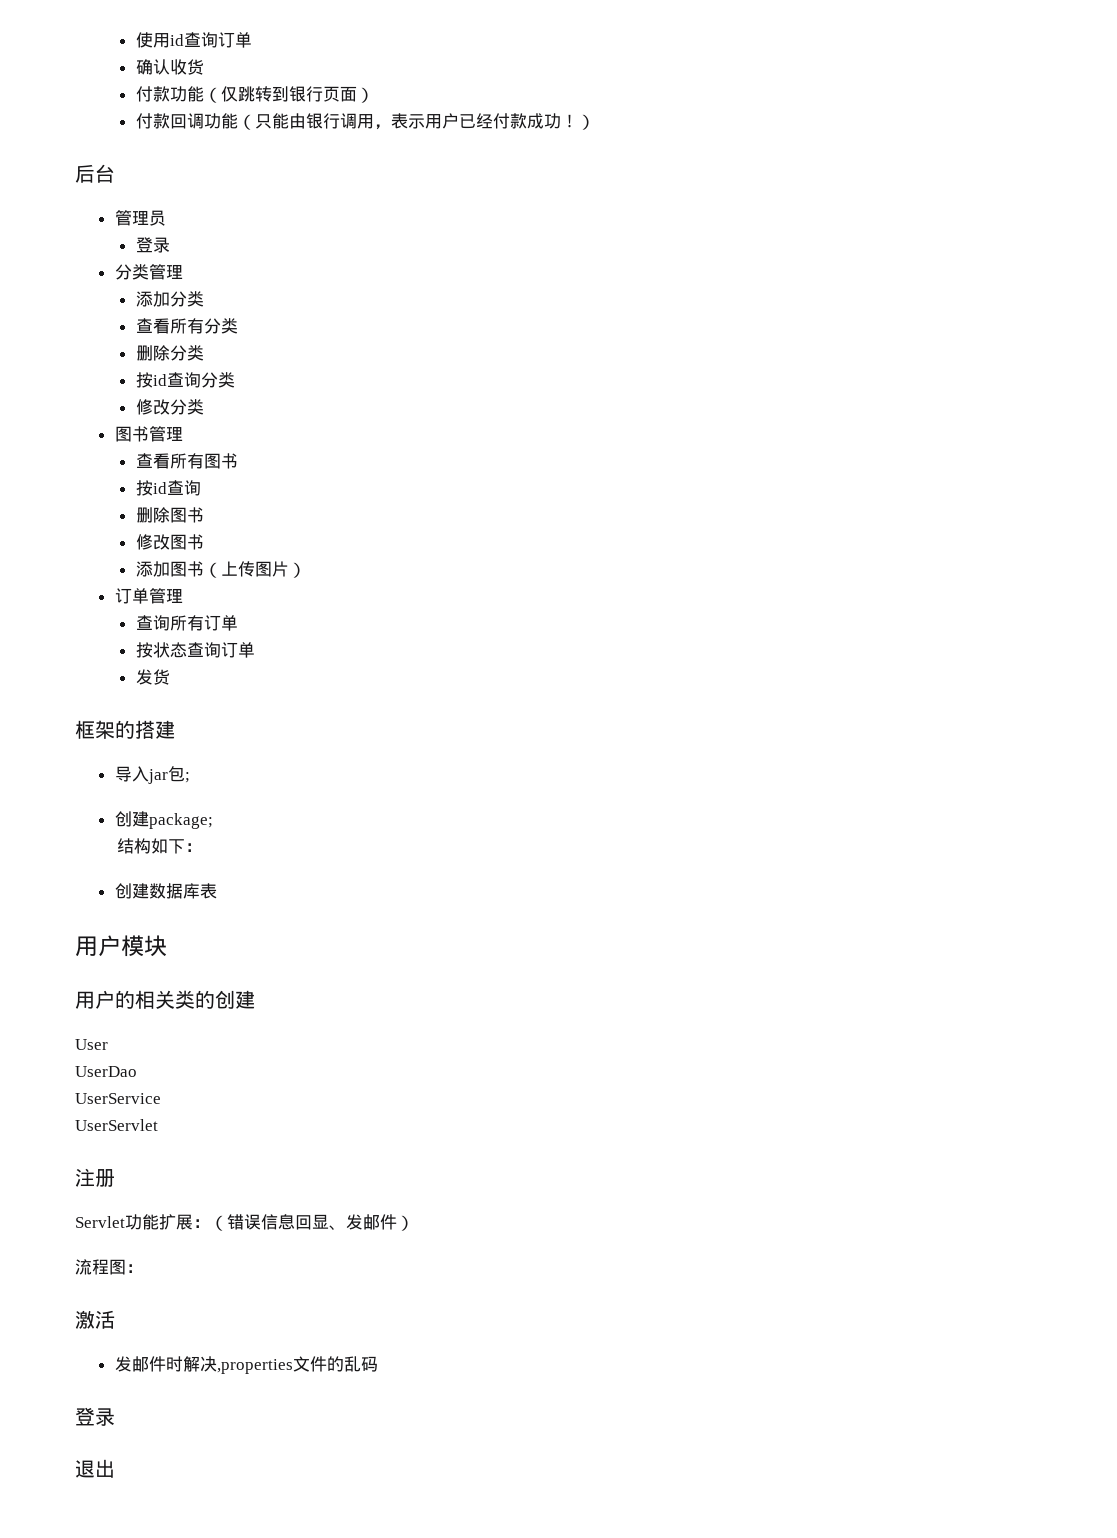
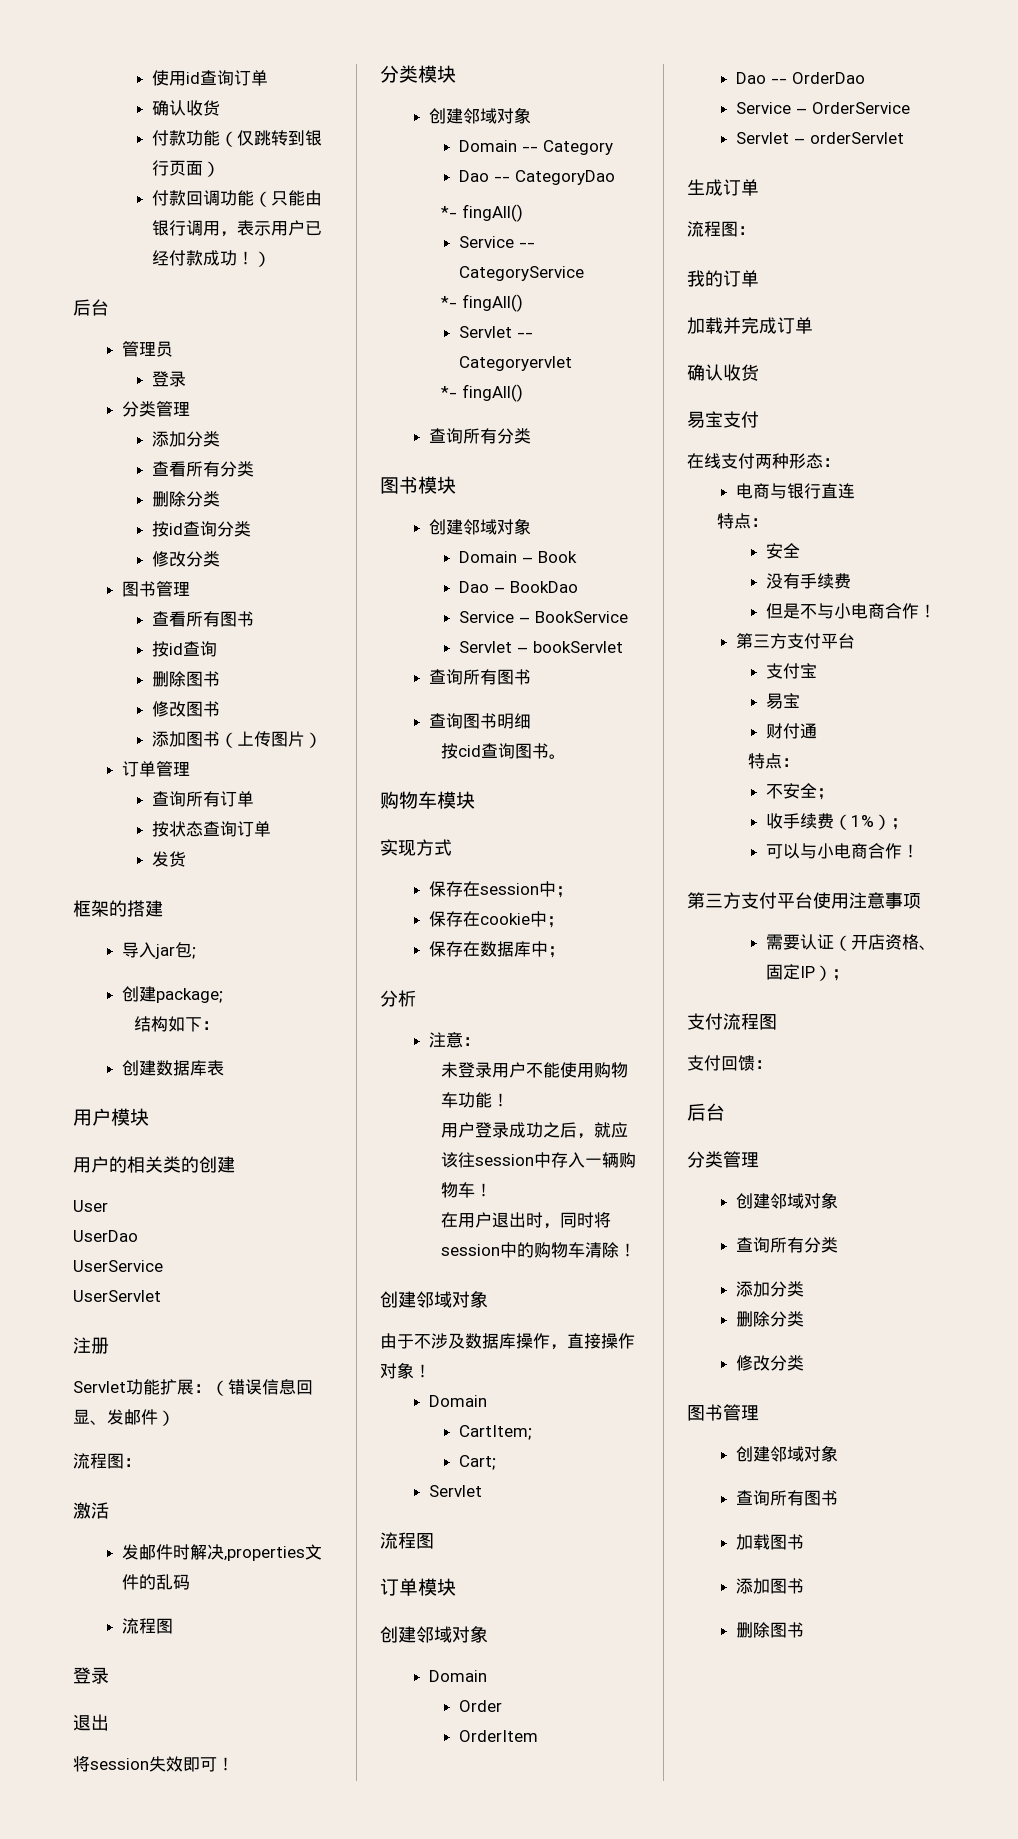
(378, 1364) none -> [121,1618,173,1634] // 流程图
(115, 1468) none -> [73,1756,234,1772] [380,65,456,83] [428,107,531,124] [459,140,614,155] [459,170,616,185] [440,204,523,222] [459,236,536,248] [459,266,585,281] [440,294,523,312] [459,326,534,338] [459,356,573,371] [440,384,523,402] [428,428,531,444] [380,476,456,494] [428,518,531,535] [459,551,578,563] [459,581,579,593] [459,611,629,623] [459,641,624,653] [428,669,531,685] [428,713,531,729] [440,743,566,759] [380,791,475,809] [380,839,452,856] [428,881,573,898] [428,911,564,928] [428,941,565,958] [380,990,416,1007] [428,1032,480,1048] [440,1062,628,1078] [440,1092,509,1108] [440,1122,628,1139] [440,1152,636,1168] [440,1182,492,1198] [440,1212,611,1229] [440,1242,636,1258] [380,1291,488,1308] [380,1333,635,1350] [380,1362,431,1379] [428,1395,487,1407] [459,1425,533,1440] [459,1455,497,1470] [428,1485,482,1497] [380,1532,434,1549] [380,1578,456,1596] [380,1626,488,1643] [428,1670,487,1682] [459,1700,503,1712] [459,1730,539,1742] [735,72,865,84] [735,102,910,114] [735,132,904,144] [687,179,759,196] [687,221,755,237] [687,270,759,287] [687,317,813,334] [687,364,759,381] [687,411,759,428] [687,453,840,469] [735,483,855,499] [717,513,769,529] [766,543,801,559] [766,573,852,589] [766,603,937,619] [735,633,855,649] [766,663,818,679] [766,693,801,709] [766,723,818,739] [747,753,799,769] [766,783,835,800] [766,813,909,830] [766,843,920,859] [687,892,921,909] [766,934,937,951] [766,964,850,981] [687,1013,777,1030] [687,1055,772,1071] [687,1103,725,1121] [687,1151,759,1168] [735,1192,838,1209] [735,1237,838,1253] [735,1281,804,1297] [735,1311,804,1327] [735,1355,804,1371] [687,1404,759,1421] [735,1445,838,1462] [735,1490,838,1506] [735,1534,804,1550] [735,1578,804,1594] [735,1622,804,1638] // 将session失效即可！ // 分类模块 // 创建邻域对象 // Domain -- Category // Dao -- CategoryDao // *- fingAll() // Service -- CategoryService // *- fingAll() // Servlet -- Categoryervlet // *- fingAll() // 查询所有分类 // 图书模块 // 创建邻域对象 // Domain – Book // Dao – BookDao // Service – BookService // Servlet – bookServlet // 查询所有图书 // 查询图书明细 // 按cid查询图书。 // 购物车模块 // 实现方式 // 保存在session中； // 保存在cookie中； // 保存在数据库中； // 分析 // 注意： // 未登录用户不能使用购物车功能！ // 用户登录成功之后，就应该往session中存入一辆购物车！ // 在用户退出时，同时将session中的购物车清除！ // 创建邻域对象 // 由于不涉及数据库操作，直接操作对象！ // Domain // CartItem; // Cart; // Servlet // 流程图 // 订单模块 // 创建邻域对象 // Domain // Order // OrderItem // Dao -- OrderDao // Service – OrderService // Servlet – orderServlet // 生成订单 // 流程图： // 我的订单 // 加载并完成订单 // 确认收货 // 易宝支付 // 在线支付两种形态： // 电商与银行直连 // 特点： // 安全 // 没有手续费 // 但是不与小电商合作！ // 第三方支付平台 // 支付宝 // 易宝 // 财付通 // 特点： // 不安全； // 收手续费（1%）； // 可以与小电商合作！ // 第三方支付平台使用注意事项 // 需要认证（开店资格、固定IP）； // 支付流程图 // 支付回馈： // 后台 // 分类管理 // 创建邻域对象 // 查询所有分类 // 添加分类 // 删除分类 // 修改分类 // 图书管理 // 创建邻域对象 // 查询所有图书 // 加载图书 // 添加图书 // 删除图书

